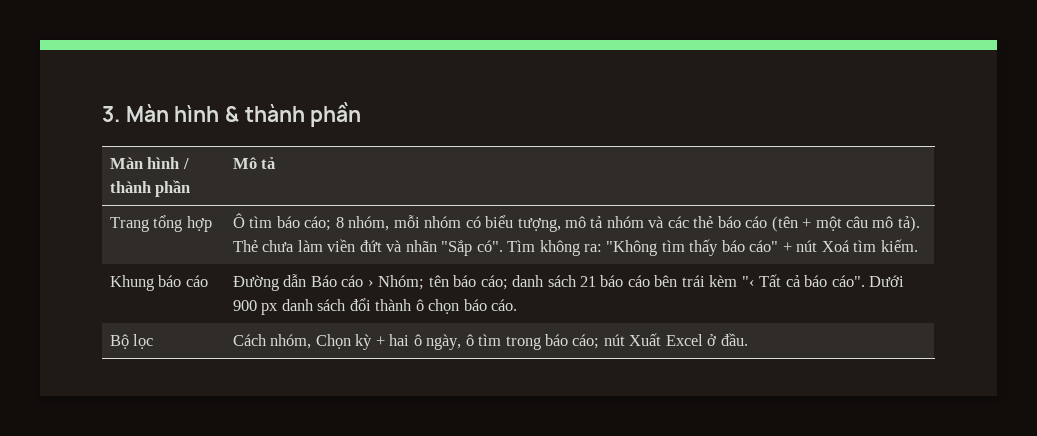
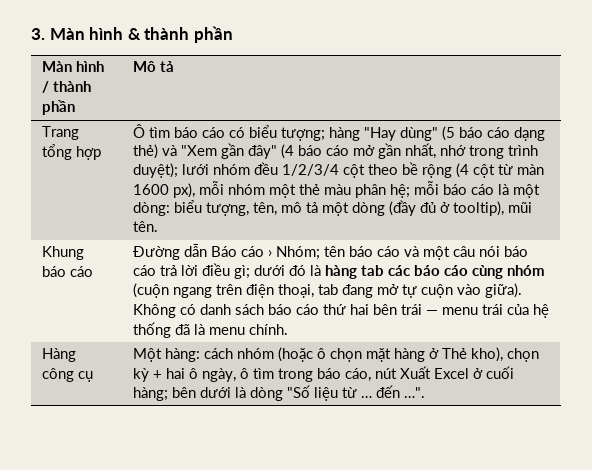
[304,215,481,231] cáo; 8 nhóm, mỗi nhóm có -> [202,125,546,141] [133,143,539,159] [133,162,545,178] [133,181,541,198] [133,202,171,216] cáo có biểu tượng; hàng "Hay dùng" (5 báo cáo dạng thẻ) và "Xem gần đây" (4 báo cáo mở gần nhất, nhớ trong trình duyệt); lưới nhóm đều 1/2/3/4 cột theo bề rộng (4 cột từ màn 1600 px), mỗi nhóm một thẻ màu phân hệ; mỗi báo cáo là một dòng:
(561, 225) none -> [253,202,278,216] tên,
[606,216,920,232] [232,239,918,256] nhóm và các thẻ báo cáo (tên + một câu mô tả). Thẻ chưa làm viền đứt và nhãn "Sắp có". Tìm không ra: "Không tìm thấy báo cáo" + nút Xoá tìm kiếm. -> [322,200,533,216] [133,221,159,232] một dòng (đầy đủ ở tooltip), mũi tên.
[480,274,904,290] [232,298,518,315] [109,334,154,349] [232,334,351,349] cáo; danh sách 21 báo cáo bên trái kèm "‹ Tất cả báo cáo". Dưới 900 px danh sách đổi thành ô chọn báo cáo. // Bộ lọc | Cách nhóm, Chọn -> [377,246,529,260] [133,263,546,279] [133,283,523,298] [133,304,550,318] [133,322,289,338] [42,348,77,362] [42,368,94,382] [133,347,540,362] cáo và một câu nói báo cáo trả lời điều gì; dưới đó là hàng tab các báo cáo cùng nhóm (cuộn ngang trên điện thoại, tab đang mở tự cuộn vào giữa). Không có danh sách báo cáo thứ hai bên trái — menu trái của hệ thống đã là menu chính. // Hàng công cụ | Một hàng: cách nhóm (hoặc ô chọn mặt hàng ở Thẻ kho), chọn
[572,334,600,349] cáo; -> [345,368,372,382] cáo,
[720,333,748,346] đầu. -> [486,366,515,379] [133,385,426,401] cuối hàng; bên dưới là dòng "Số liệu từ … đến …".

